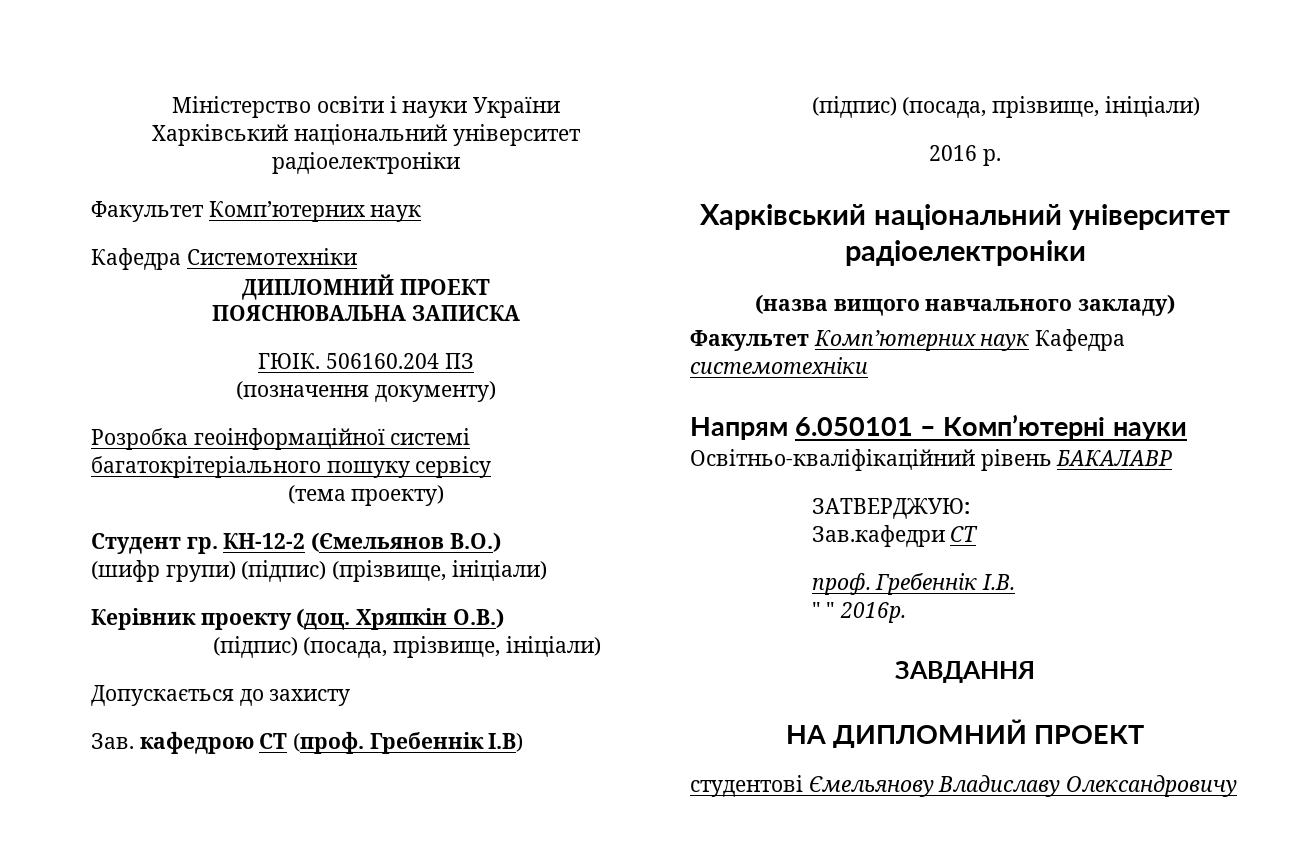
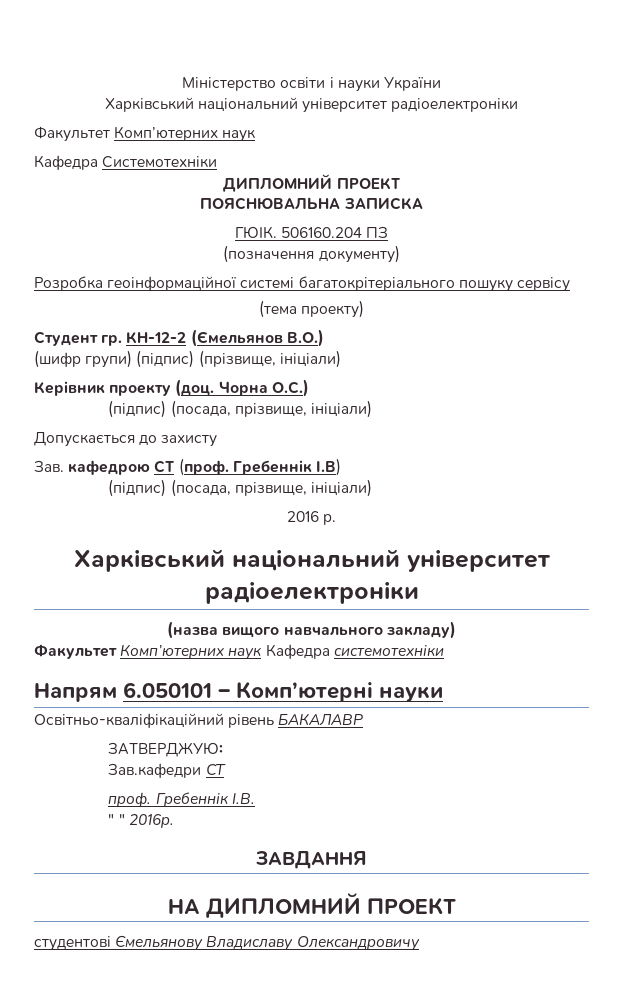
[356,608,504,630] Хряпкін О.В.) -> [218,379,309,397] Чорна О.С.)

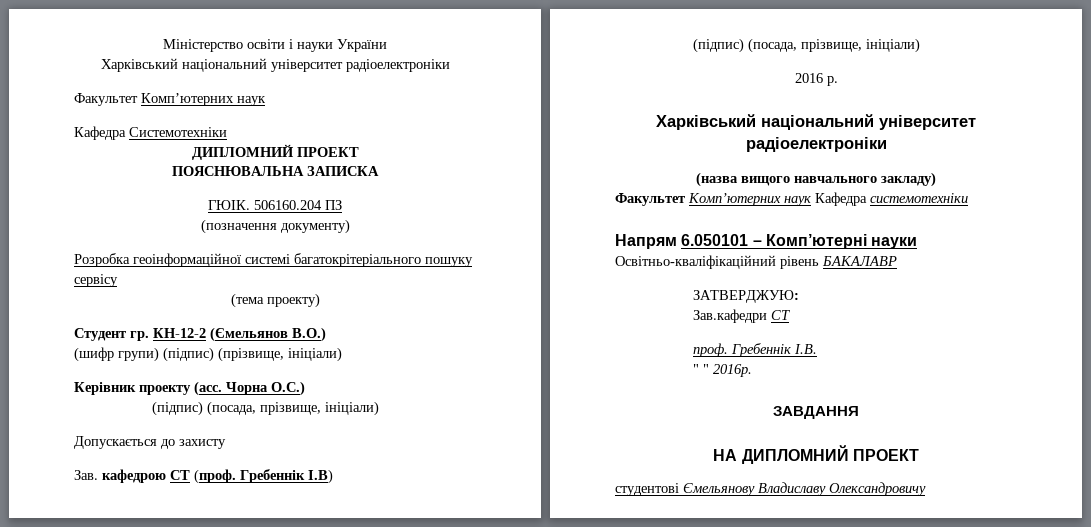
[175,379,215,397] (доц. -> [194,381,222,396] (асс.

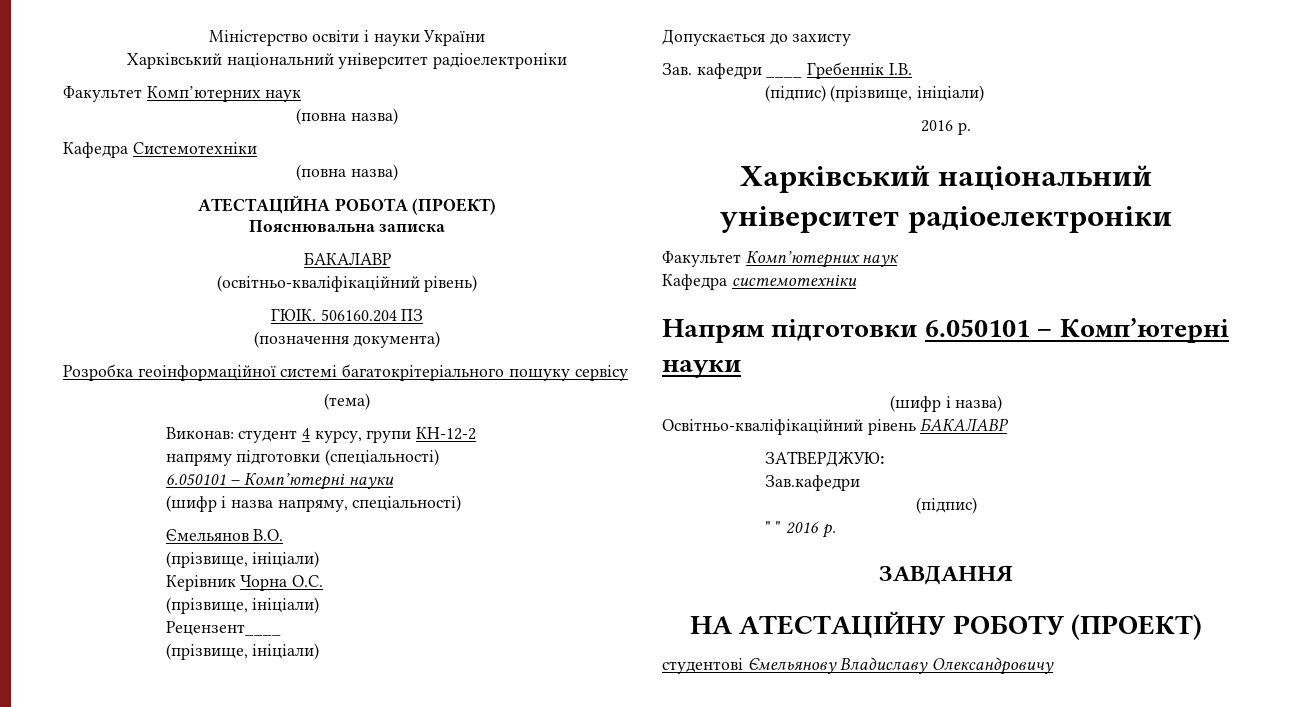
(266, 101) none -> [296,108,398,125] // (повна назва)
[191,144,359,160] [172,166,379,176] ДИПЛОМНИЙ ПРОЕКТ // ПОЯСНЮВАЛЬНА ЗАПИСКА -> [296,164,398,181] [197,195,497,215] [248,220,446,232] [303,252,391,265] [216,275,478,292] (повна назва) // АТЕСТАЦІЙНА РОБОТА (ПРОЕКТ) // Пояснювальна записка // БАКАЛАВР // (освітньо-кваліфікаційний рівень)
[280,219,350,234] документу) -> [353,331,441,348] документа)
[230,293,320,308] [74,327,326,342] [74,347,342,362] [74,381,305,396] [152,401,322,416] (тема проекту) // Студент гр. КН-12-2 (Ємельянов В.О.) // (шифр групи) (підпис) (прізвище, ініціали) // Керівник проекту (асс. Чорна О.С.) // (підпис) (посада, прізвище, -> [324,393,370,410] [165,427,477,443] [165,449,440,466] [165,473,394,490] [165,495,462,512] [165,529,284,541] [165,551,320,568] [165,575,324,591] [165,597,320,614] [165,621,281,636] [165,643,248,660] (тема) // Виконав: студент 4 курсу, групи КН-12-2 // напряму підготовки (спеціальності) // 6.050101 – Комп’ютерні науки // (шифр і назва напряму, спеціальності) // Ємельянов В.О. // (прізвище, ініціали) // Керівник Чорна О.С. // (прізвище, ініціали) // Рецензент____ // (прізвище,
[102,469,333,484] [693,38,863,53] кафедрою СТ (проф. Гребеннік І.В) // (підпис) (посада, прізвище, -> [696,62,912,79] [764,85,913,102] кафедри ____ Гребеннік І.В. // (підпис) (прізвище,
[696,172,936,187] [615,193,811,206] // (назва вищого навчального закладу) // Факультет Комп’ютерних наук -> [662,251,900,268] // Факультет Комп’ютерних наук //
[681,234,918,249] 6.050101 – Комп’ютерні науки -> [771,318,1229,343] [662,360,741,378] [889,395,1003,412] підготовки 6.050101 – Комп’ютерні науки // (шифр і назва)
[771,310,791,320] [693,343,818,357] СТ // проф. Гребеннік І.В. -> [915,497,977,514] // (підпис)
[713,364,753,377] 2016р. -> [786,522,836,538] 2016 р.
[741,445,919,464] ДИПЛОМНИЙ ПРОЕКТ -> [739,611,1203,640] АТЕСТАЦІЙНУ РОБОТУ (ПРОЕКТ)

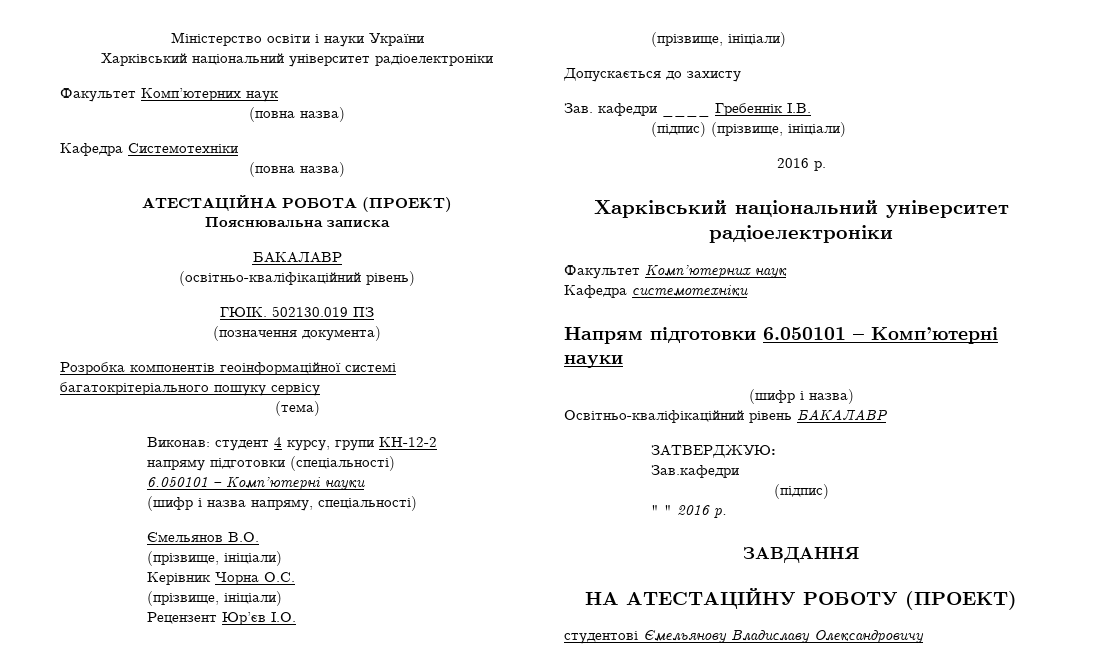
[320,309,397,322] 506160.204 -> [272,306,348,317] 502130.019
(133, 372) none -> [130,363,215,372] компонентів
[165,621,281,636] Рецензент____ -> [147,612,297,625] Рецензент Юр’єв І.О.

